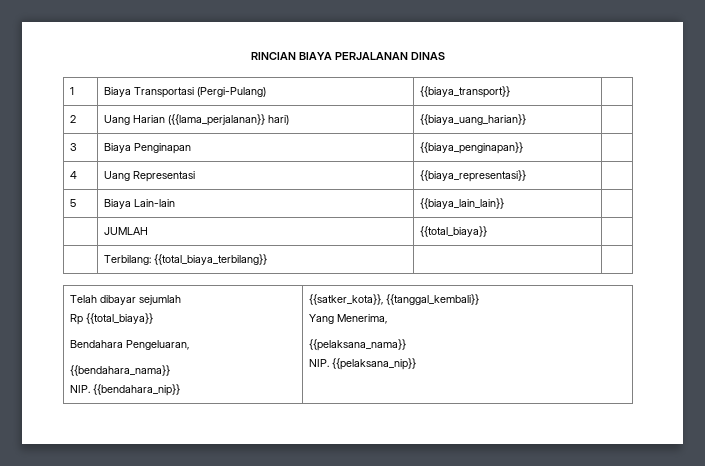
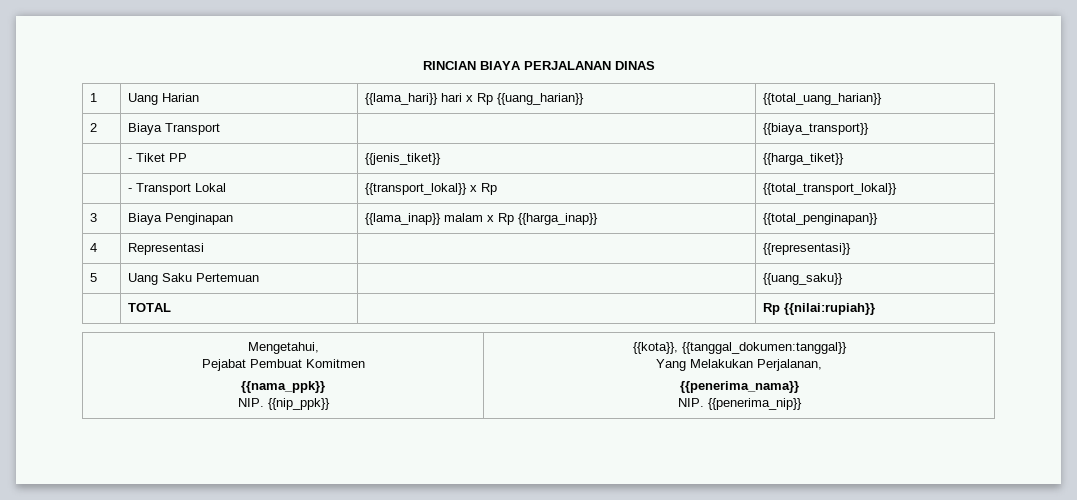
[103,87,266,98] [419,86,510,98] [69,115,76,123] [103,114,289,126] [419,114,526,125] [69,143,77,151] [103,143,191,154] [419,142,523,154] Biaya Transportasi (Pergi-Pulang) | {{biaya_transport}} | // 2 | Uang Harian ({{lama_perjalanan}} hari) | {{biaya_uang_harian}} | // 3 | Biaya Penginapan | {{biaya_penginapan}} | -> [128,93,200,105] [365,93,585,105] [763,93,883,105] [90,123,98,132] [128,123,221,135] [763,123,870,135] [128,153,188,162] [365,153,442,165] [763,153,845,165] [128,183,227,195] [365,183,498,195] [763,183,898,195] [90,213,98,222] [128,213,234,225] [365,213,599,225] [763,213,879,225] Uang Harian | {{lama_hari}} hari x Rp {{uang_harian}} | {{total_uang_harian}} // 2 | Biaya Transport | | {{biaya_transport}} // | - Tiket PP | {{jenis_tiket}} | {{harga_tiket}} // | - Transport Lokal | {{transport_lokal}} x Rp | {{total_transport_lokal}} // 3 | Biaya Penginapan | {{lama_inap}} malam x Rp {{harga_inap}} | {{total_penginapan}}
[103,171,130,181] Uang -> (98, 247) none
[419,170,526,182] {{biaya_representasi}} | -> [763,243,852,255] | {{representasi}}
[103,199,175,209] [419,198,504,209] [103,227,148,235] [419,226,487,237] [103,254,267,265] [69,295,181,305] [69,313,153,325] [69,340,189,350] [69,365,170,376] [69,384,180,396] [308,294,479,305] [308,314,387,324] [308,339,406,351] [308,358,416,370] Biaya Lain-lain | {{biaya_lain_lain}} | // | JUMLAH | {{total_biaya}} | // | Terbilang: {{total_biaya_terbilang}} | | // Telah dibayar sejumlah // Rp {{total_biaya}} // Bendahara Pengeluaran, // {{bendahara_nama}} // NIP. {{bendahara_nip}} | {{satker_kota}}, {{tanggal_kembali}} // Yang Menerima, // {{pelaksana_nama}} // NIP. {{pelaksana_nip}} -> [128,273,260,285] [763,273,844,285] [128,303,172,312] [763,303,876,315] [247,342,319,354] [201,359,365,371] [241,381,325,393] [237,398,330,410] [632,342,847,354] [656,359,822,371] [679,381,799,393] [677,398,802,410] Uang Saku Pertemuan | | {{uang_saku}} // | TOTAL | | Rp {{nilai:rupiah}} // Mengetahui, // Pejabat Pembuat Komitmen // {{nama_ppk}} // NIP. {{nip_ppk}} | {{kota}}, {{tanggal_dokumen:tanggal}} // Yang Melakukan Perjalanan, // {{penerima_nama}} // NIP. {{penerima_nip}}

